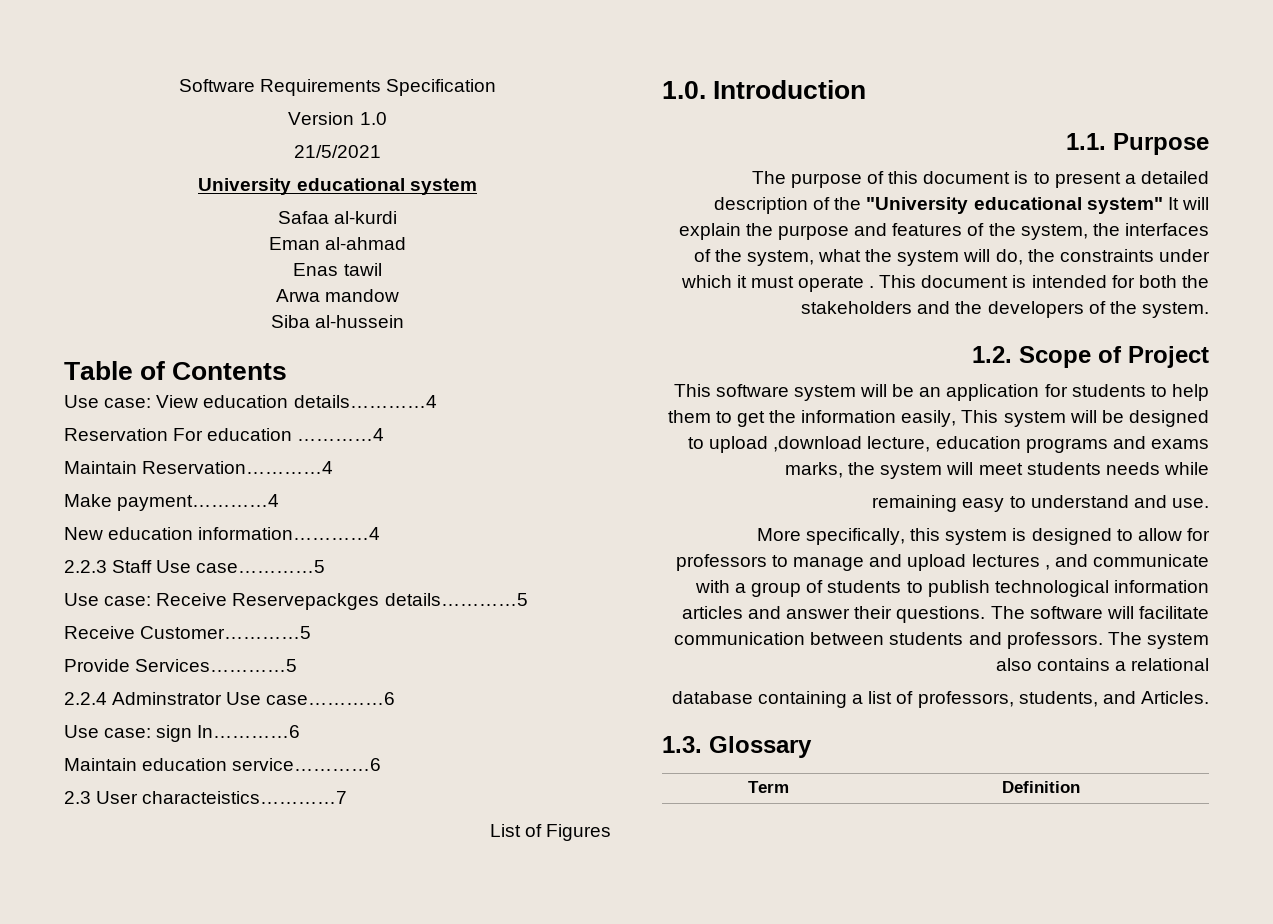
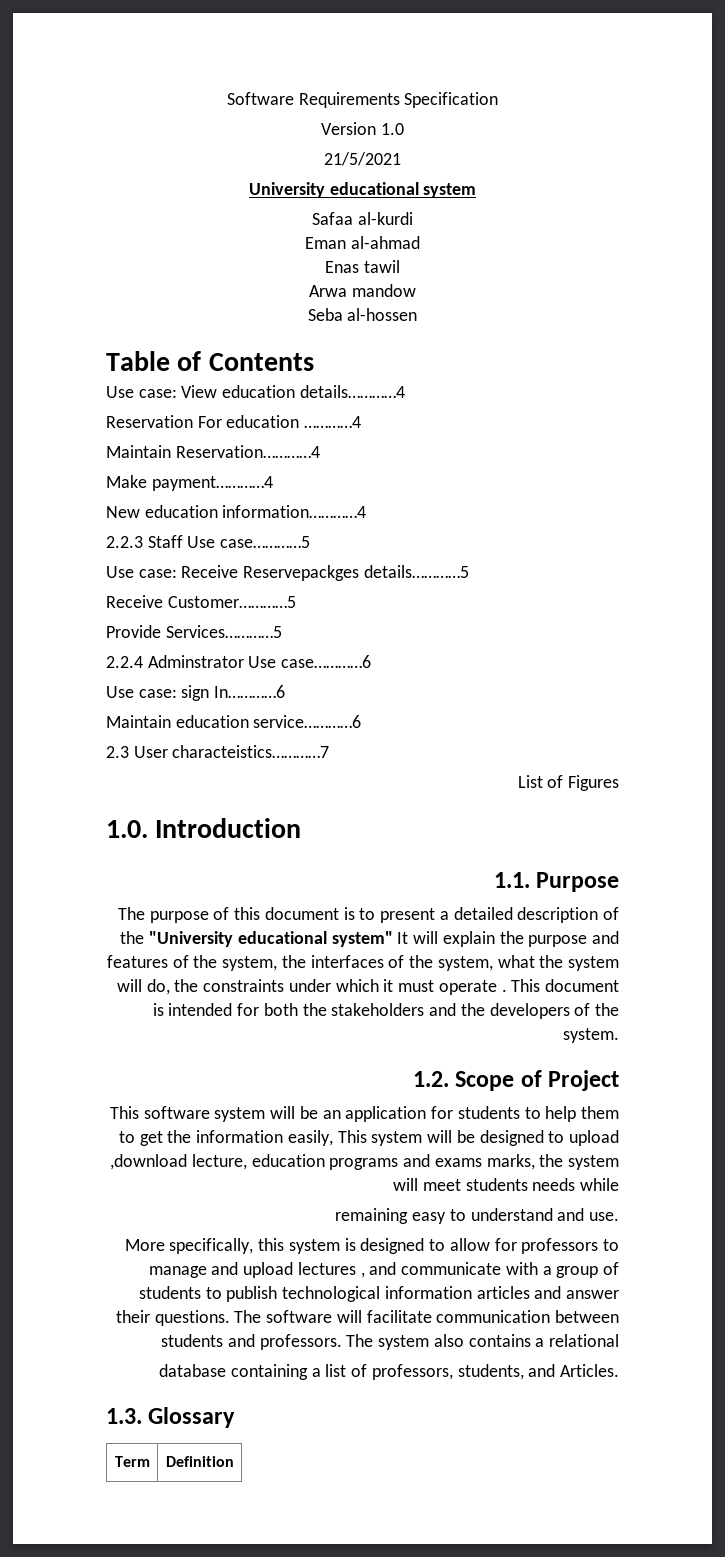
[270,315,405,328] Siba al-hussein -> [307,308,418,321] Seba al-hossen

